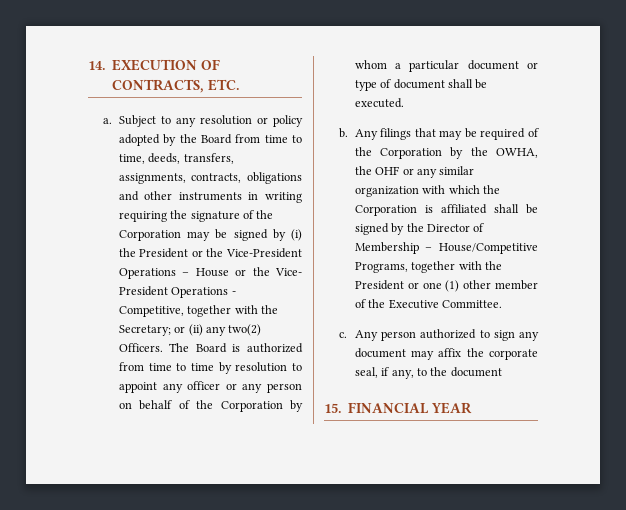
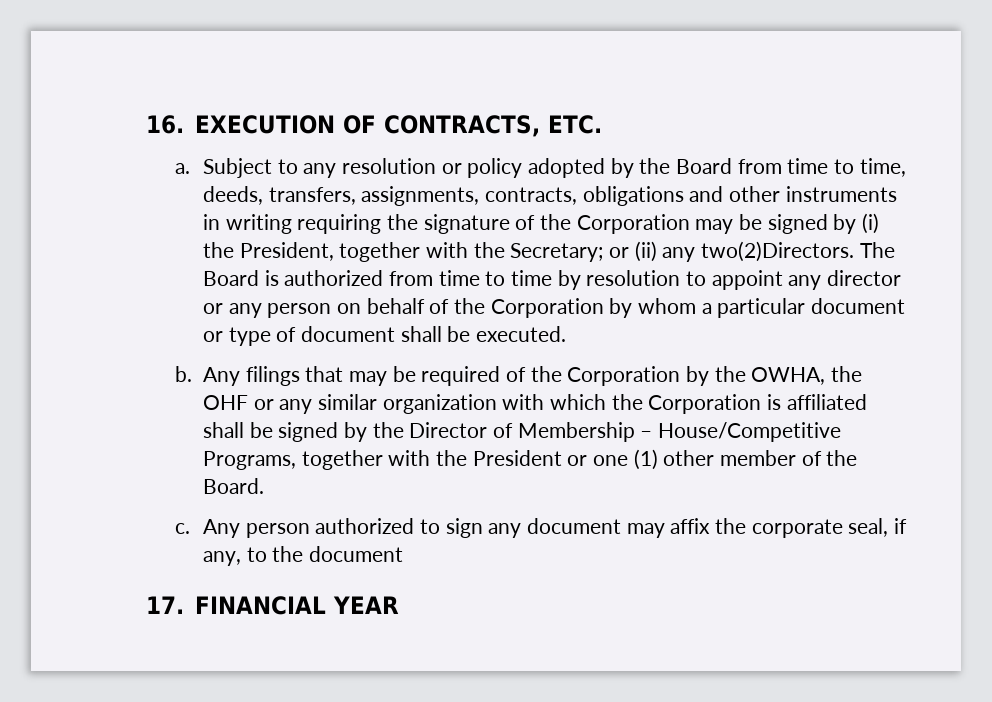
[88,61,106,70] 14. -> [146,115,184,134] 16.
[139,248,302,258] [118,267,302,279] [118,286,236,298] [118,306,184,317] President or the Vice-President Operations – House or the Vice- President Operations - Competitive, -> [239,242,334,261] President,
[228,324,262,336] [118,343,163,352] two(2) Officers. -> [701,241,855,262] two(2)Directors.
[187,381,221,390] officer -> [827,270,902,286] director
[388,299,503,309] Executive Committee. -> [203,478,265,494] Board.
[324,403,342,413] 15. -> [146,596,184,614] 17.

